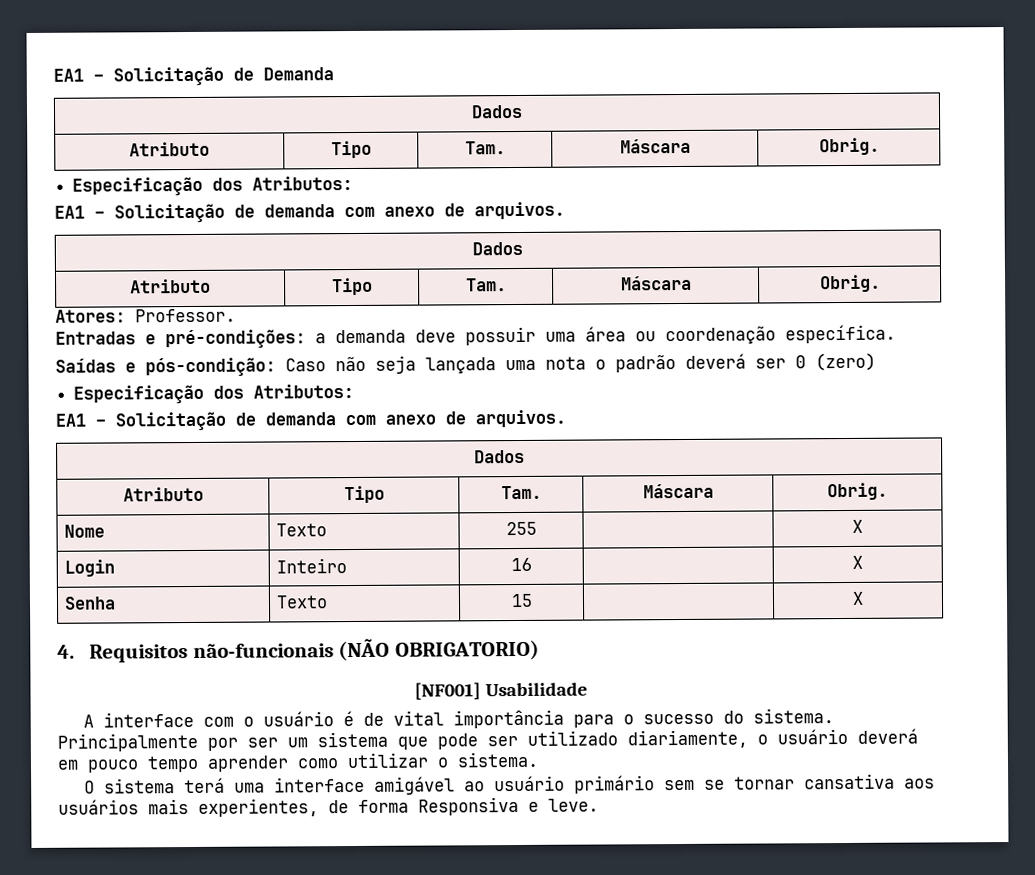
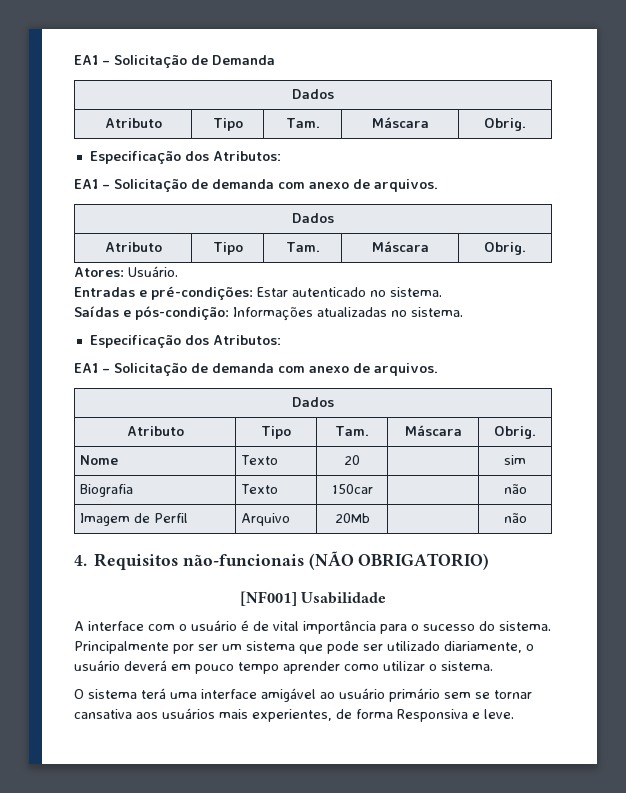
[135,308,236,323] Professor. -> [128,266,178,277] Usuário.
[315,324,896,346] [55,352,876,378] a demanda deve possuir uma área ou coordenação específica. // Saídas e pós-condição: Caso não seja lançada uma nota o padrão deverá ser 0 (zero) -> [257,287,442,297] [74,306,463,321] Estar autenticado no sistema. // Saídas e pós-condição: Informações atualizadas no sistema.
[505,521,537,536] [852,519,863,533] [63,559,115,577] [275,558,347,574] [510,557,532,572] [852,555,863,569] [63,596,116,610] [275,595,328,609] [510,593,533,608] [852,591,864,605] 255 | | X // Login | Inteiro | 16 | | X // Senha | Texto | 15 | | X -> [344,455,360,465] [504,455,526,465] [80,484,134,497] [241,484,279,494] [331,484,373,494] [503,484,527,494] [80,513,189,526] [241,513,291,526] [334,513,370,523] [503,513,527,523] 20 | | sim // Biografia | Texto | 150car | | não // Imagem de Perfil | Arquivo | 20Mb | | não

